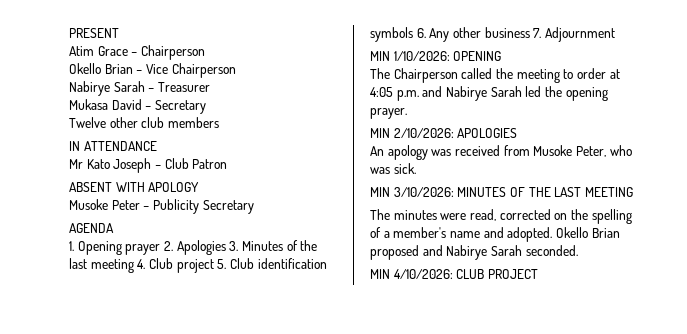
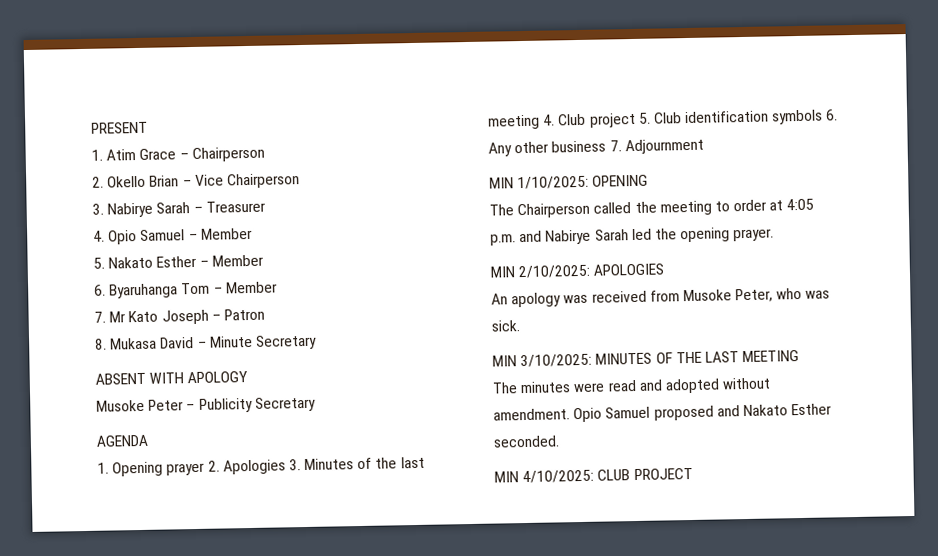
(119, 33) none -> [91,149,103,161] 1.
(205, 52) none -> [92,176,104,188] 2.
(236, 70) none -> [92,203,104,215] 3.
[69,99,206,114] [69,117,219,128] [69,141,157,151] Mukasa David – Secretary // Twelve other club members // IN ATTENDANCE // -> [93,227,253,245] [93,254,264,269] [94,281,278,299] [94,311,106,323] 4. Opio Samuel – Member // 5. Nakato Esther – Member // 6. Byaruhanga Tom – Member // 7.
[164,158,189,169] Club -> (221, 317) none
(228, 164) none -> [95,334,317,350] // 8. Mukasa David – Minute Secretary
[393,51,450,61] 1/10/2026: -> [517,175,590,190] 1/10/2025:
[393,128,454,138] 2/10/2026: -> [518,264,591,279] 2/10/2025:
[393,187,454,197] 3/10/2026: -> [520,353,593,368] 3/10/2025:
[469,209,632,224] [370,227,620,242] [370,245,522,260] read, corrected on the spelling of a member's name and adopted. Okello Brian proposed and Nabirye Sarah -> [607,377,772,394] [493,403,833,423] read and adopted without amendment. Opio Samuel proposed and Nakato Esther
[393,269,453,279] 4/10/2026: -> [522,469,595,484] 4/10/2025:

